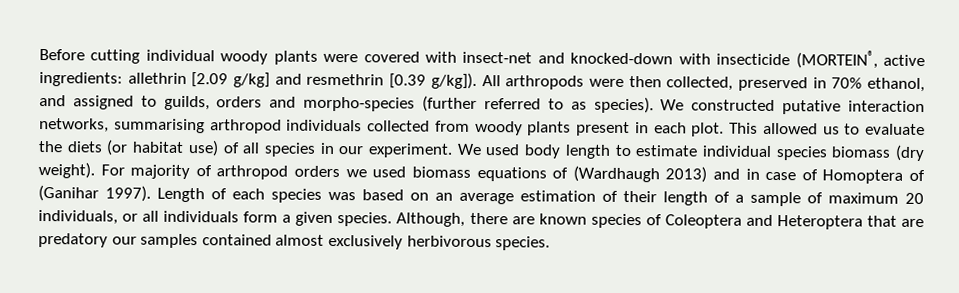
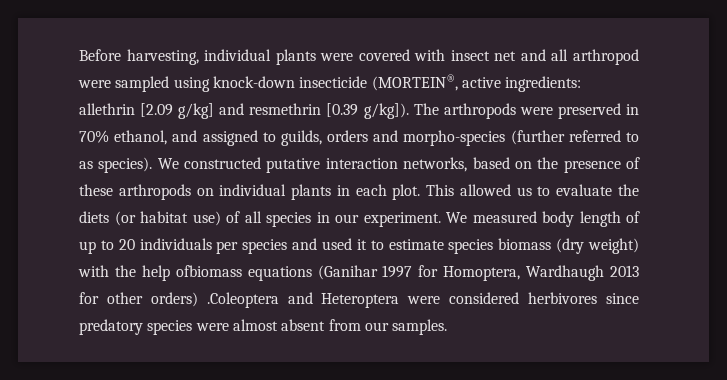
[90,49,269,65] cutting individual woody -> [126,49,272,65] harvesting, individual
[462,51,711,65] insect-net and knocked-down with -> [450,49,640,65] [78,76,295,92] insect net and all arthropod were sampled using knock-down
[481,75,501,87] All -> [413,103,439,115] The
[628,76,734,91] then collected, -> (553, 111) none
[113,118,630,137] summarising arthropod individuals collected from woody plants present -> [472,157,641,173] [79,184,332,200] based on the presence of these arthropods on individual plants
[485,144,521,156] used -> [472,211,537,223] measured
(611, 151) none -> [626,211,640,223] [79,238,367,254] of up to 20 individuals per species and used it
[701,145,772,157] individual -> (444, 244) none
[38,162,925,184] [38,185,924,207] [38,210,924,230] [38,232,551,251] weight). For majority of arthropod orders we used biomass equations of (Wardhaugh 2013) and in case of Homoptera of (Ganihar 1997). Length of each species was based on an average estimation of their length of a sample of maximum 20 individuals, or all individuals form a given species. Although, there are known species of Coleoptera and Heteroptera that are predatory our samples contained almost exclusively herbivorous species. -> [587,238,639,254] [78,265,640,281] [79,292,640,308] [79,319,448,335] weight) with the help ofbiomass equations (Ganihar 1997 for Homoptera, Wardhaugh 2013 for other orders) .Coleoptera and Heteroptera were considered herbivores since predatory species were almost absent from our samples.

